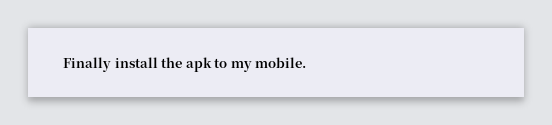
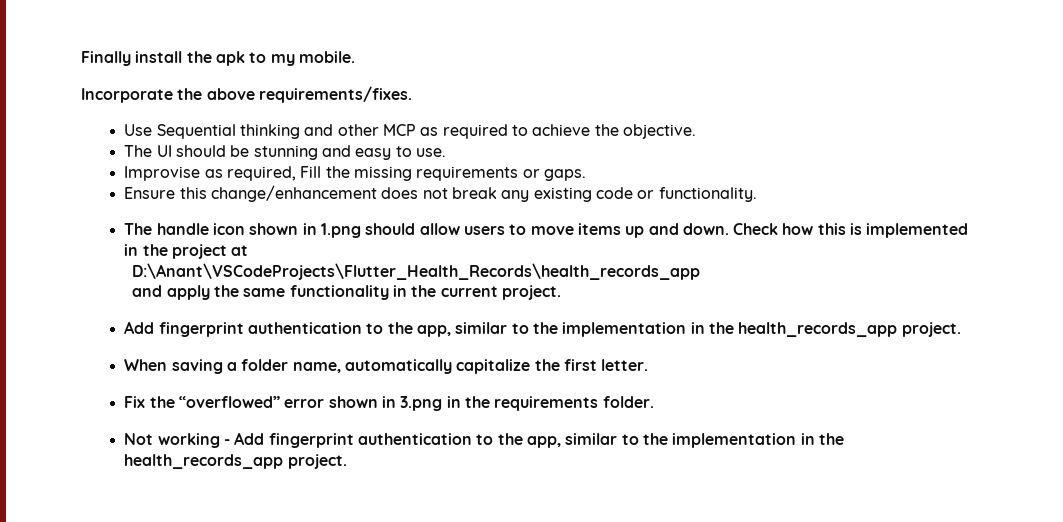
(307, 62) none -> [81,86,412,103] [124,124,696,139] [124,145,446,160] [124,166,586,181] [124,185,757,202] [124,223,969,238] [124,244,249,259] [132,263,701,280] [132,285,562,300] [124,321,961,337] [124,359,649,374] [124,396,654,411] [124,432,844,448] [124,454,347,469] // Incorporate the above requirements/fixes. // Use Sequential thinking and other MCP as required to achieve the objective. // The UI should be stunning and easy to use. // Improvise as required, Fill the missing requirements or gaps. // Ensure this change/enhancement does not break any existing code or functionality. // The handle icon shown in 1.png should allow users to move items up and down. Check how this is implemented in the project at // D:\Anant\VSCodeProjects\Flutter_Health_Records\health_records_app // and apply the same functionality in the current project. // Add fingerprint authentication to the app, similar to the implementation in the health_records_app project. // When saving a folder name, automatically capitalize the first letter. // Fix the “overflowed” error shown in 3.png in the requirements folder. // Not working - Add fingerprint authentication to the app, similar to the implementation in the health_records_app project.

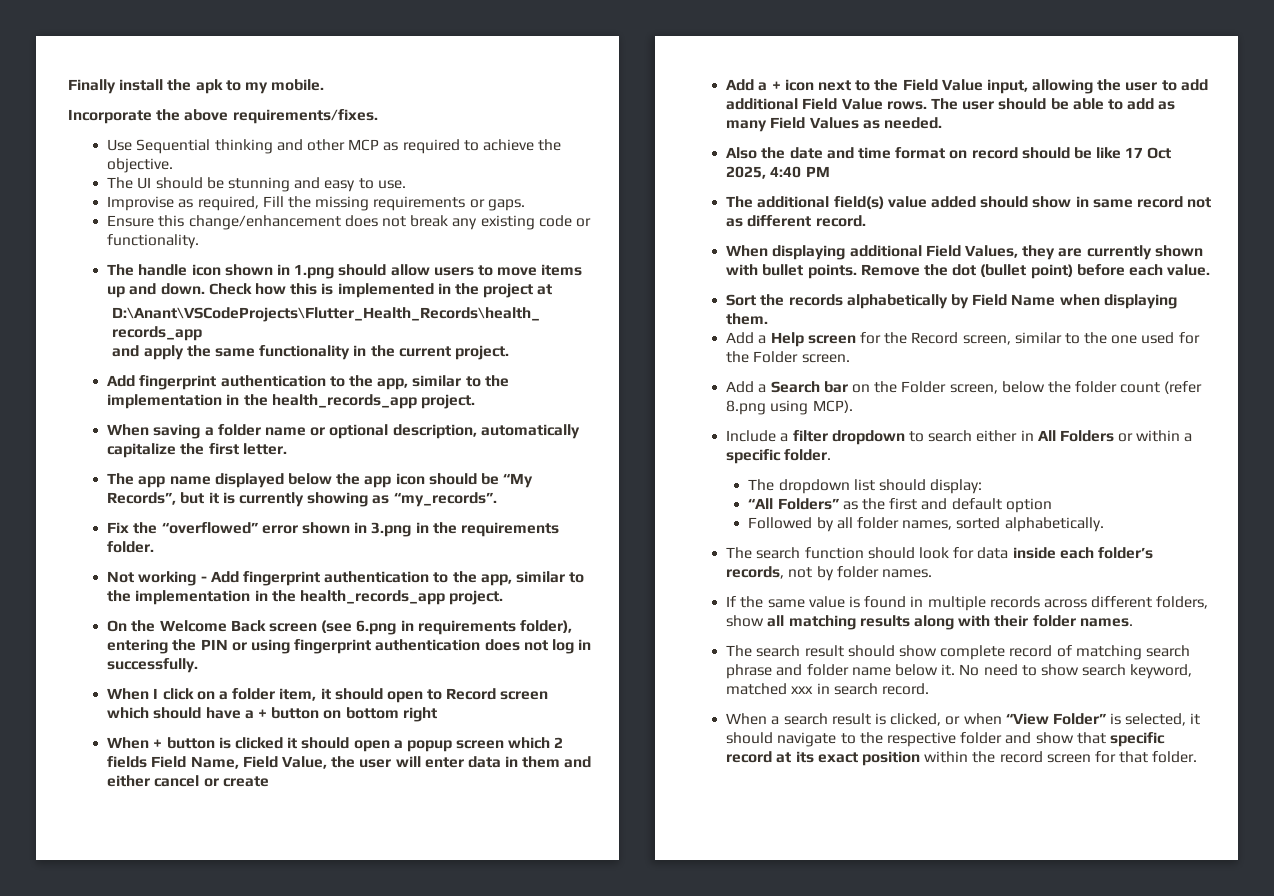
[292,362,341,373] name, -> [264,424,477,439] name or optional description,
(649, 365) none -> [107,473,534,488] [107,492,497,507] // The app name displayed below the app icon should be “My Records”, but it is currently showing as “my_records”.
(347, 461) none -> [107,620,572,635] [107,639,592,654] [107,658,199,673] [107,688,549,703] [107,707,437,722] [107,737,564,752] [107,756,592,769] [107,775,269,787] [726,79,1208,94] [726,98,1176,110] [726,117,942,132] [726,147,1172,159] [726,166,830,179] [726,196,1212,209] [726,215,866,227] [726,245,1203,260] [726,264,1211,279] [726,294,1177,309] [726,313,769,325] [726,332,1200,347] [726,351,850,363] [726,381,1203,394] [726,400,853,415] [726,430,1193,445] [726,449,832,464] [748,479,983,494] [748,498,1052,513] [748,517,1104,532] [726,547,1153,559] [726,566,932,581] [726,596,1209,611] [726,615,1133,630] [726,645,1190,660] [726,664,1193,679] [726,683,929,695] [726,713,1201,726] [726,732,1165,747] [726,751,1198,766] // On the Welcome Back screen (see 6.png in requirements folder), entering the PIN or using fingerprint authentication does not log in successfully. // When I click on a folder item, it should open to Record screen which should have a + button on bottom right // When + button is clicked it should open a popup screen which 2 fields Field Name, Field Value, the user will enter data in them and either cancel or create // Add a + icon next to the Field Value input, allowing the user to add additional Field Value rows. The user should be able to add as many Field Values as needed. // Also the date and time format on record should be like 17 Oct 2025, 4:40 PM // The additional field(s) value added should show in same record not as different record. // When displaying additional Field Values, they are currently shown with bullet points. Remove the dot (bullet point) before each value. // Sort the records alphabetically by Field Name when displaying them. // Add a Help screen for the Record screen, similar to the one used for the Folder screen. // Add a Search bar on the Folder screen, below the folder count (refer 8.png using MCP). // Include a filter dropdown to search either in All Folders or within a specific folder. // The dropdown list should display: // “All Folders” as the first and default option // Followed by all folder names, sorted alphabetically. // The search function should look for data inside each folder’s records, not by folder names. // If the same value is found in multiple records across different folders, show all matching results along with their folder names. // The search result should show complete record of matching search phrase and folder name below it. No need to show search keyword, matched xxx in search record. // When a search result is clicked, or when “View Folder” is selected, it should navigate to the respective folder and show that specific record at its exact position within the record screen for that folder.

